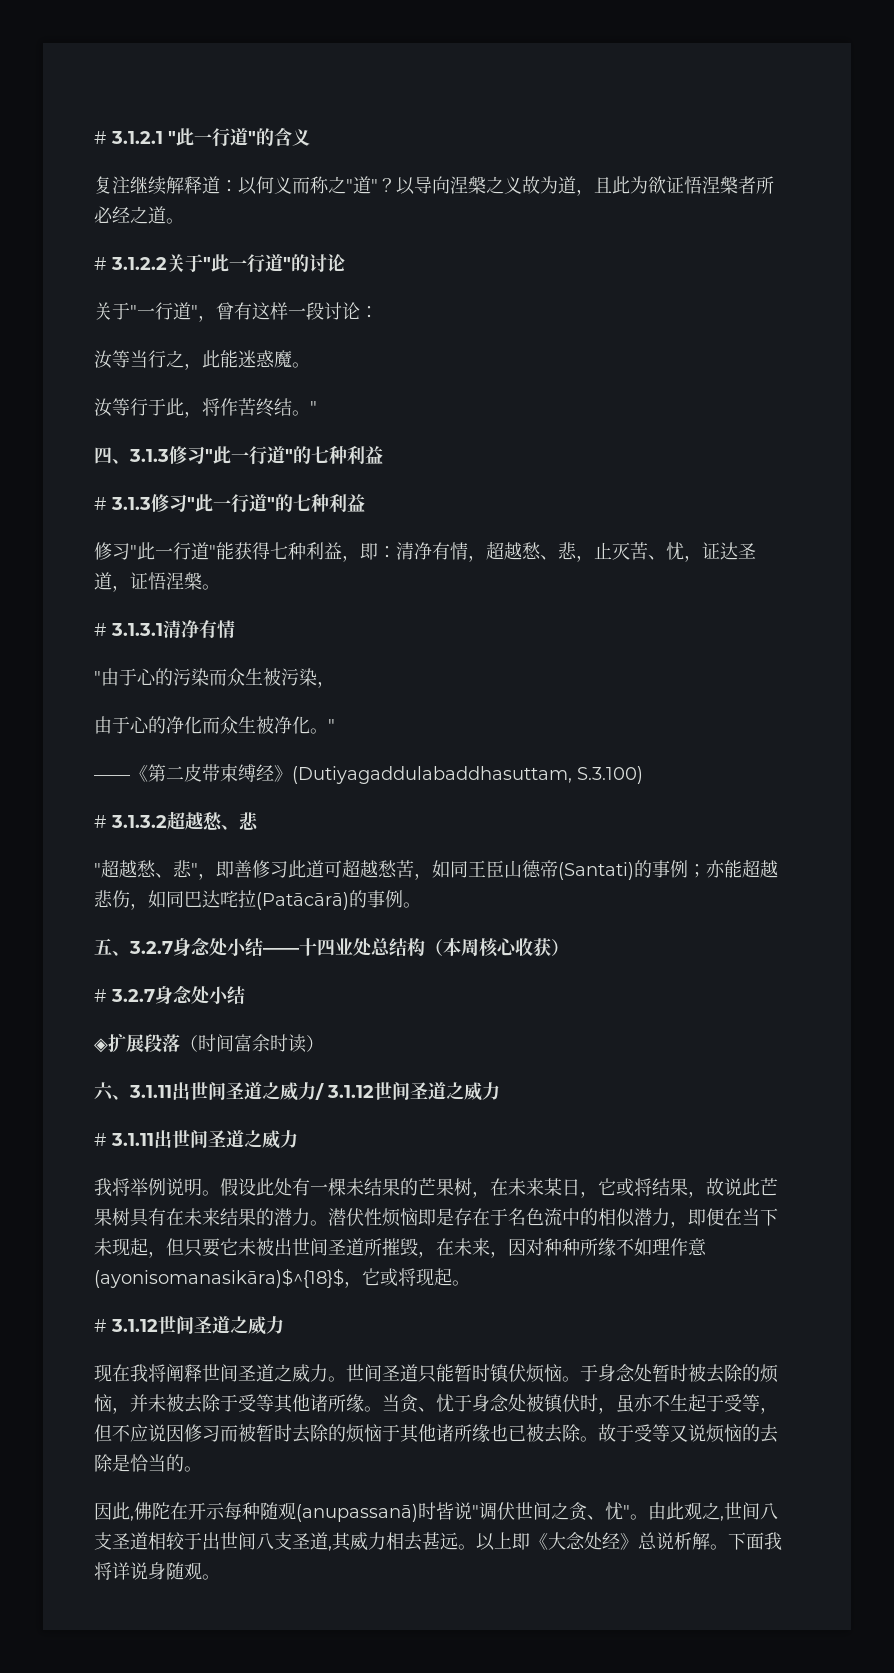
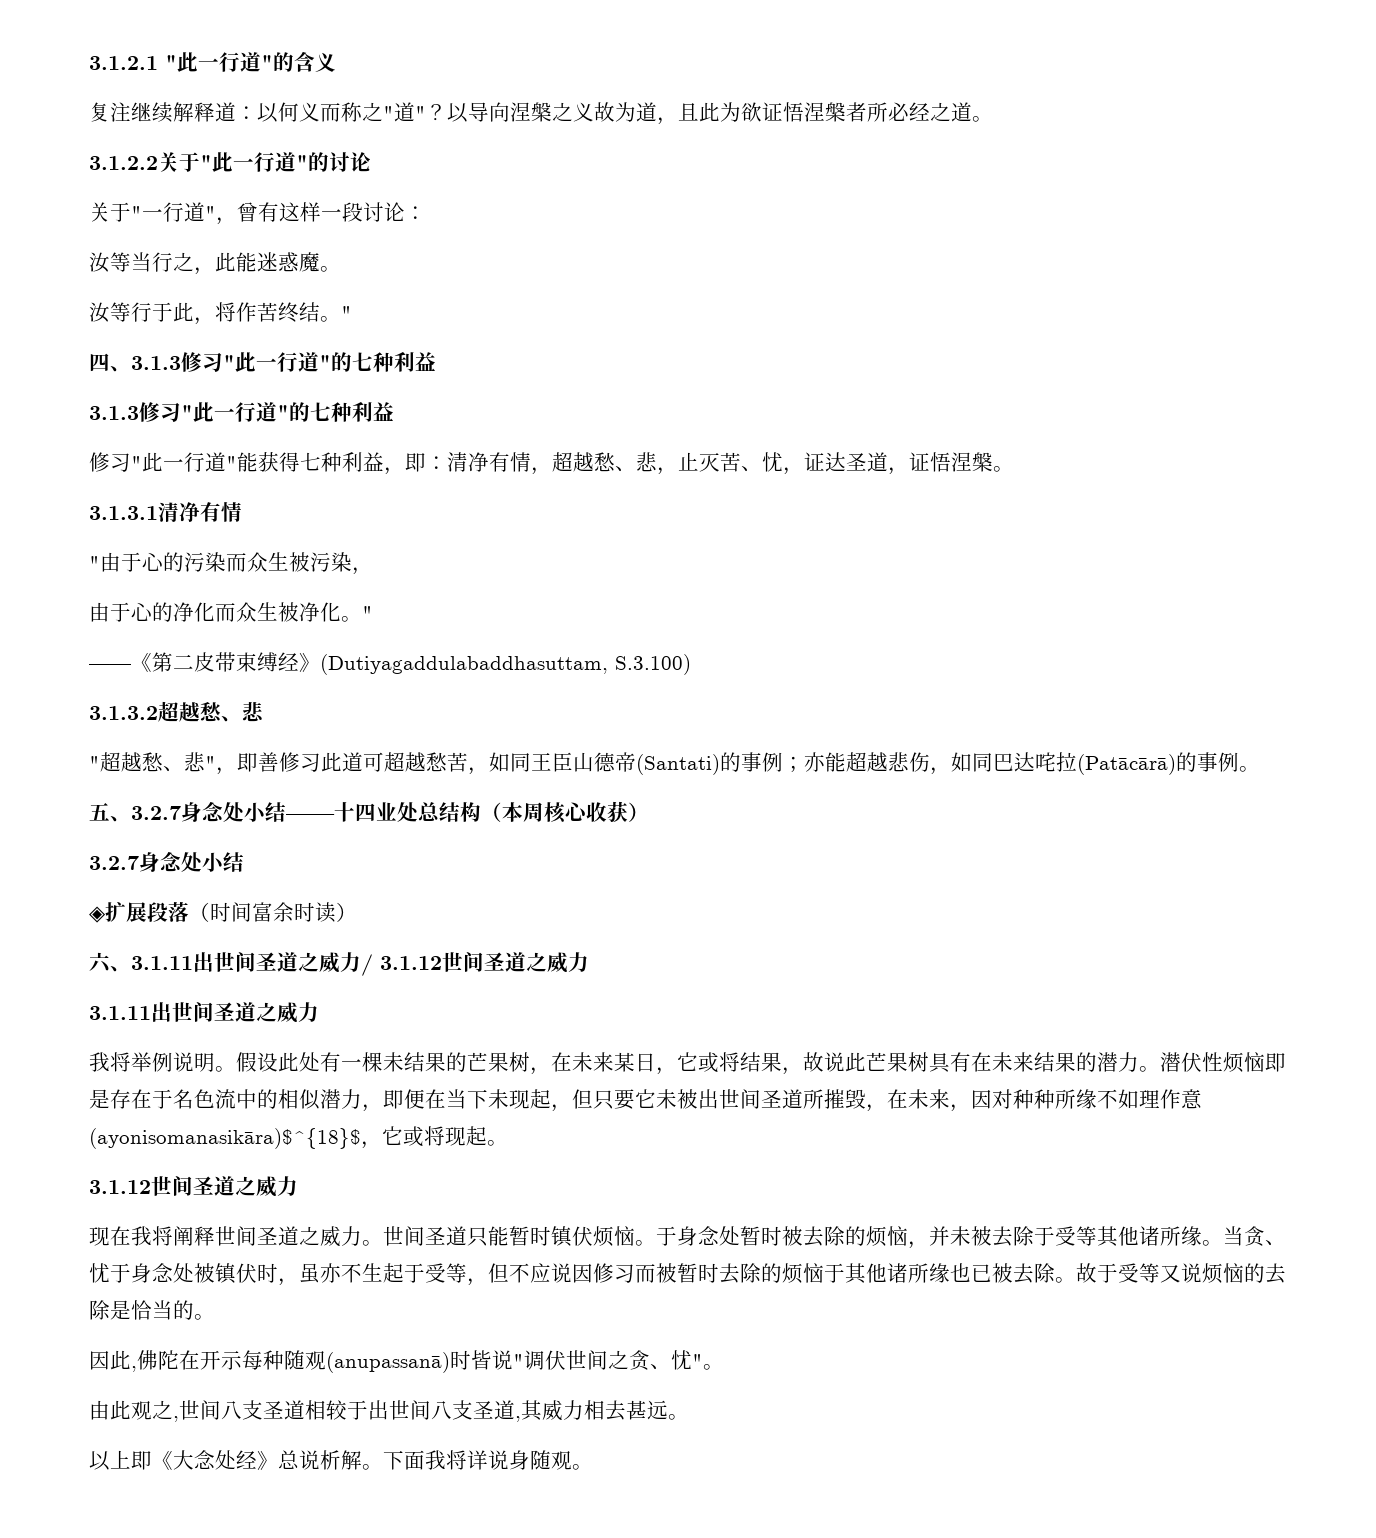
[94,131,107,144] # -> (89, 63) none
[94,257,107,270] # -> (993, 119) none
[94,497,107,510] # -> (436, 361) none
[94,623,107,636] # -> (1014, 469) none
[94,815,107,828] # -> (691, 664) none
[94,989,107,1002] # -> (649, 812) none
[94,1133,107,1146] # -> (589, 962) none
[94,1319,107,1332] # -> (508, 1143) none
(648, 1517) none -> (724, 1367) //
(476, 1547) none -> (689, 1417) //

